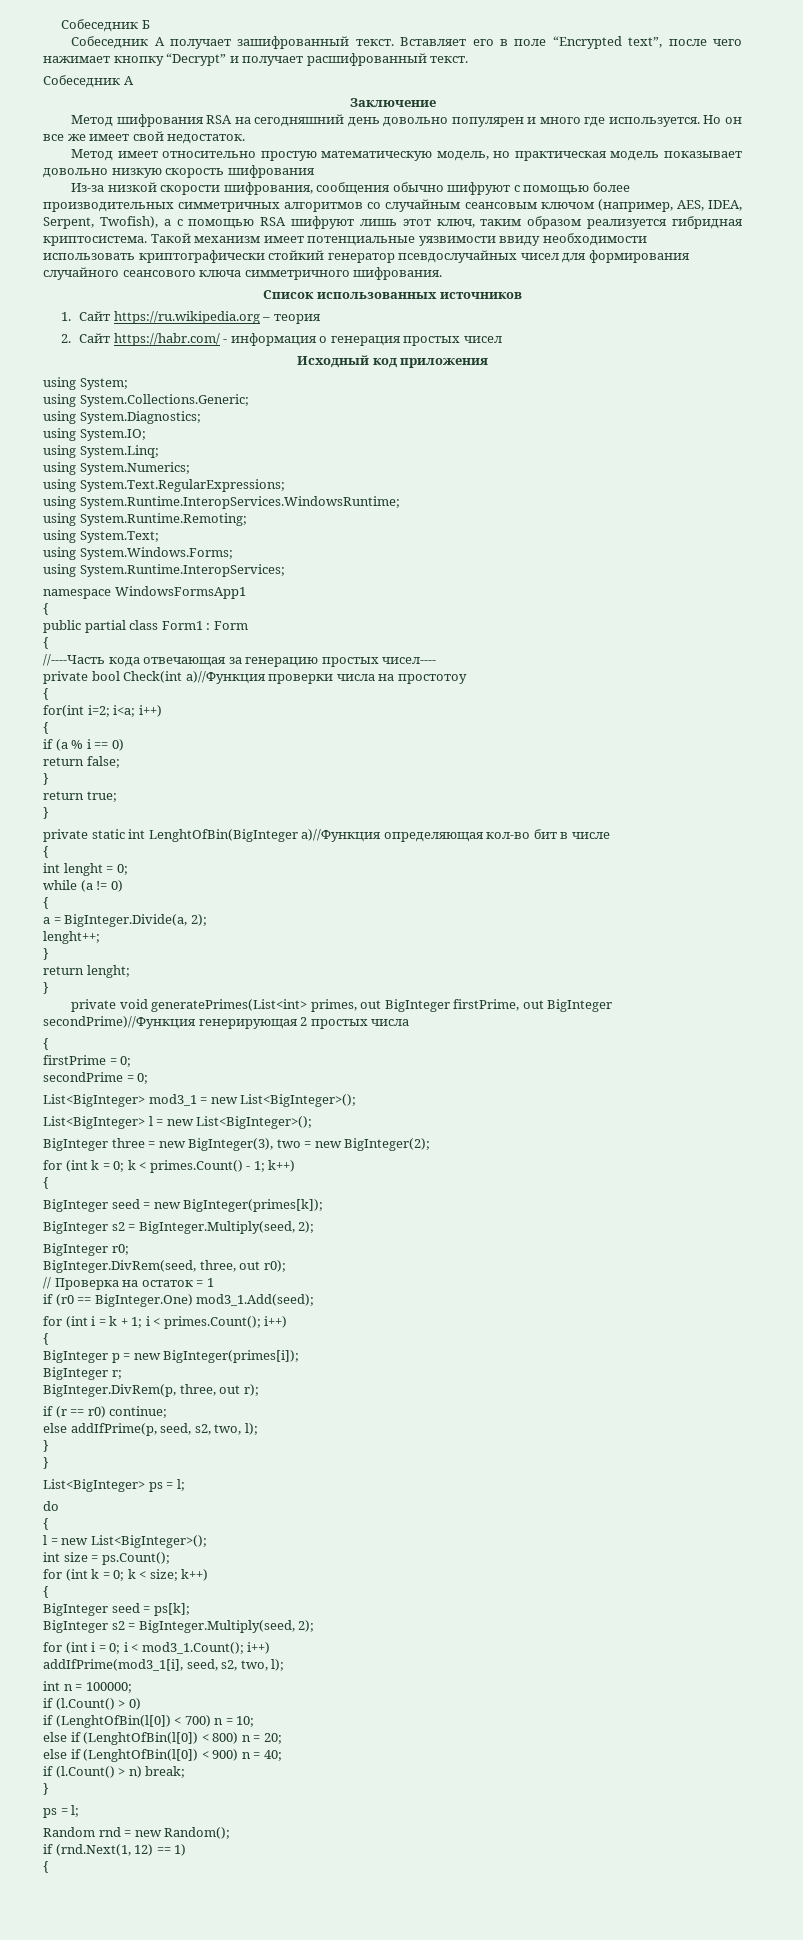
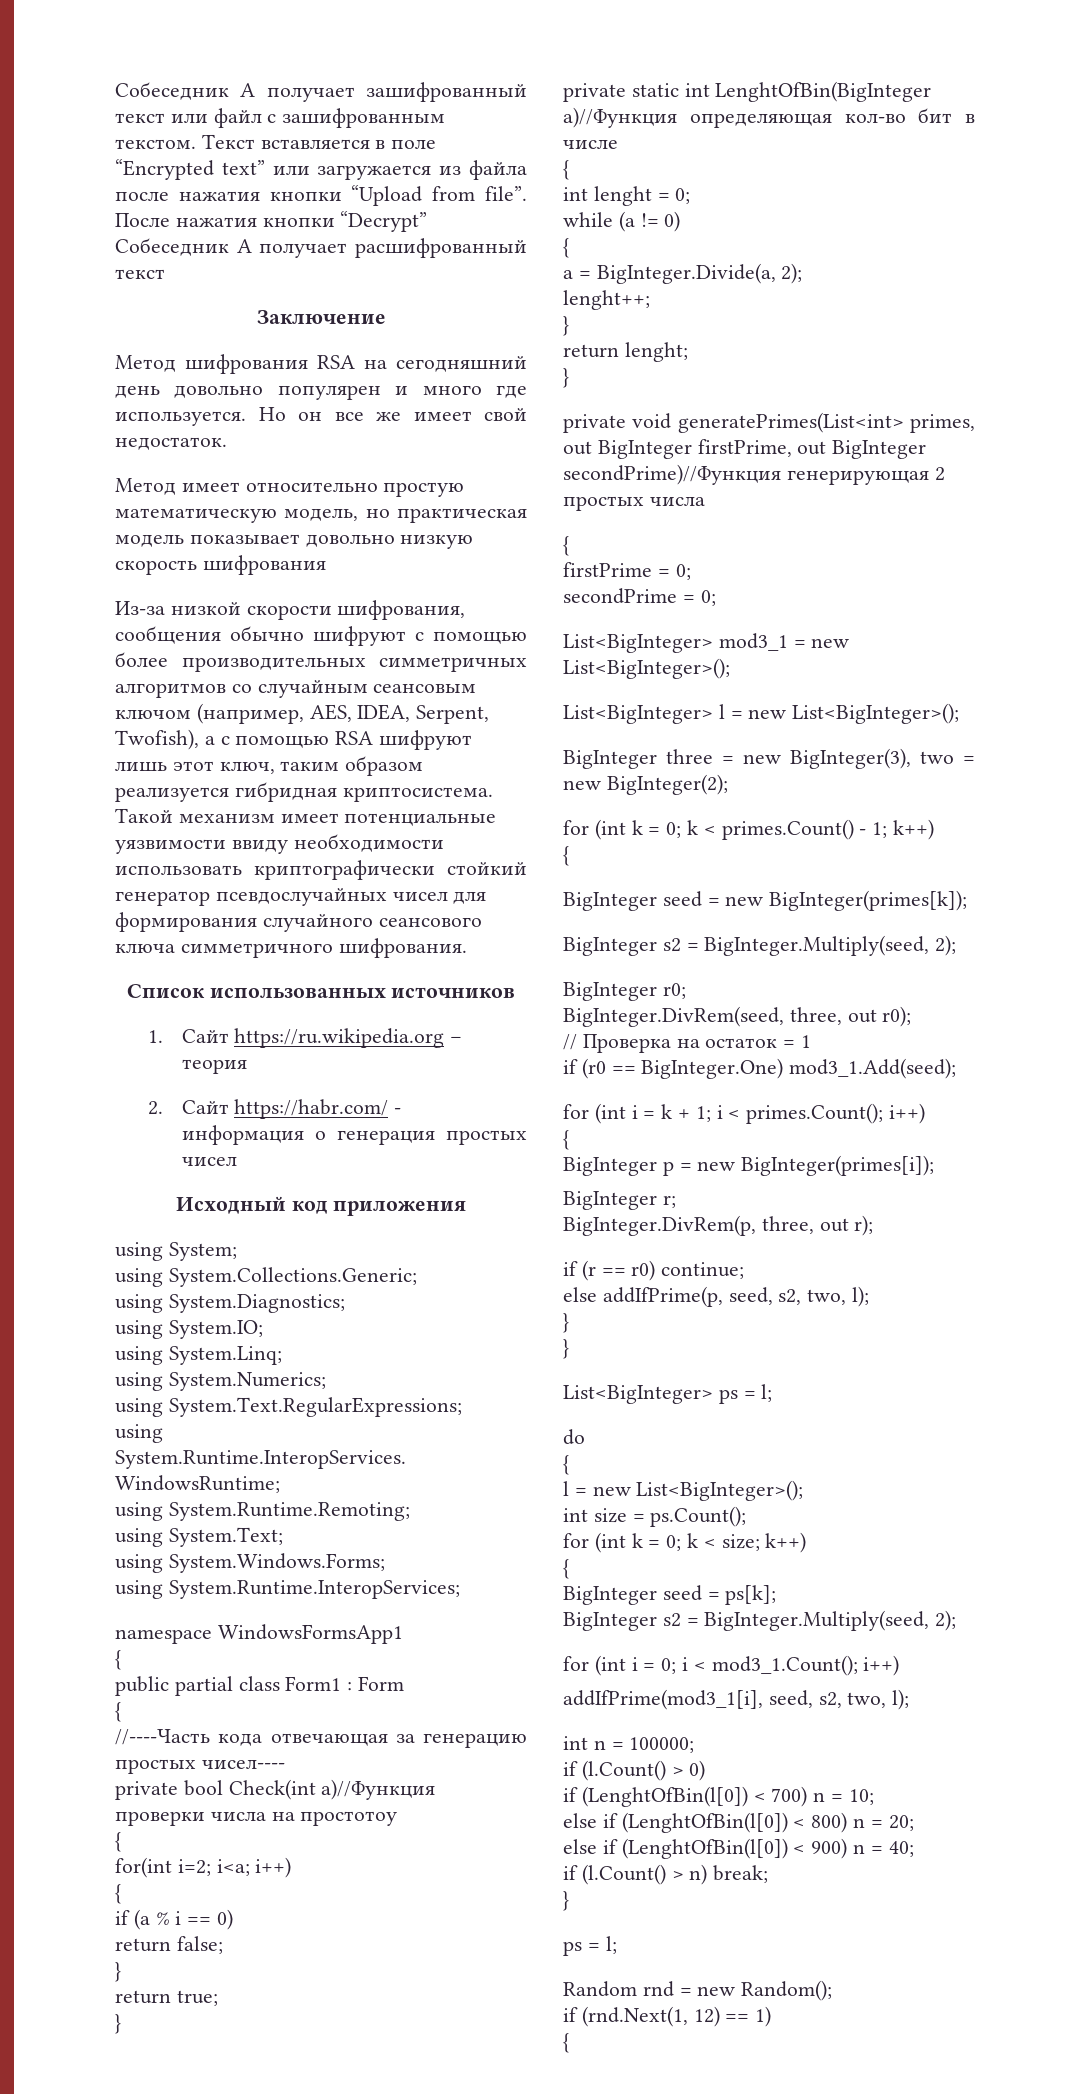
[61,19,150,32] [71,36,149,49] Собеседник Б // Собеседник -> [115,82,229,100] Собеседник
[355,36,742,49] [43,53,469,66] [43,75,134,88] текст. Вставляет его в поле “Encrypted text”, после чего нажимает кнопку “Decrypt” и получает расшифрованный текст. // Собеседник А -> [115,108,446,128] [115,134,437,149] [115,159,527,180] [115,185,527,206] [115,211,428,232] [115,238,527,258] [115,269,165,279] текст или файл с зашифрованным текстом. Текст вставляется в поле “Encrypted text” или загружается из файла после нажатия кнопки “Upload from file”. После нажатия кнопки “Decrypt” Собеседник А получает расшифрованный текст

